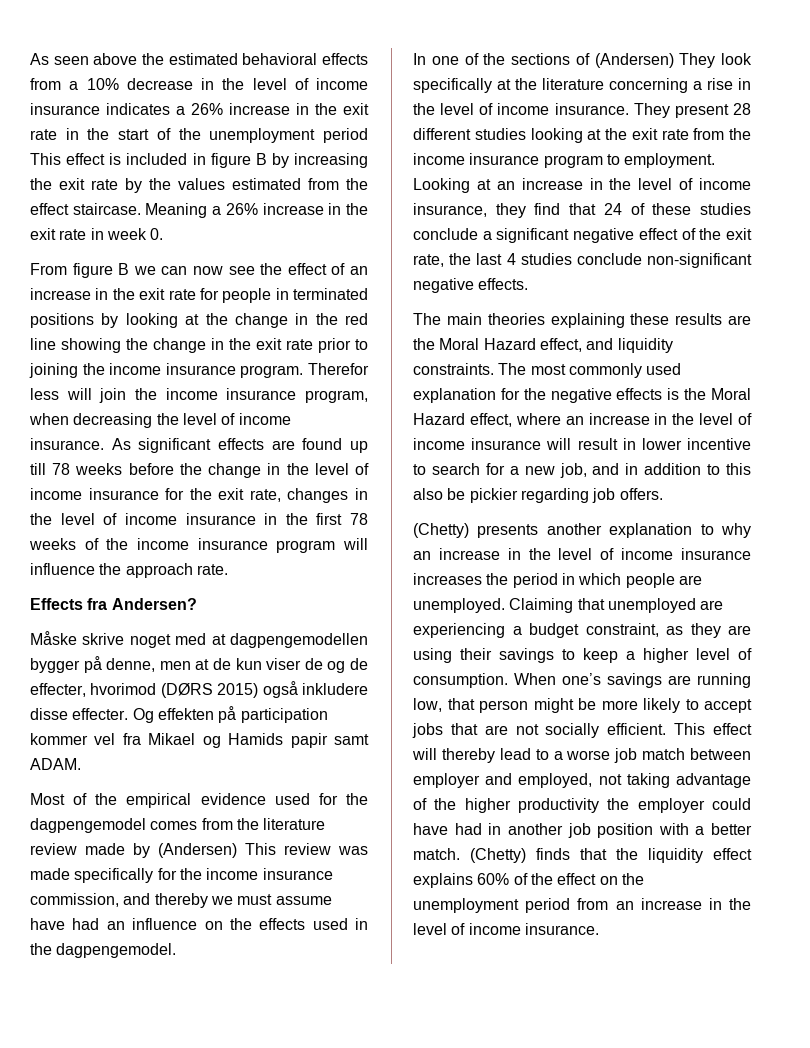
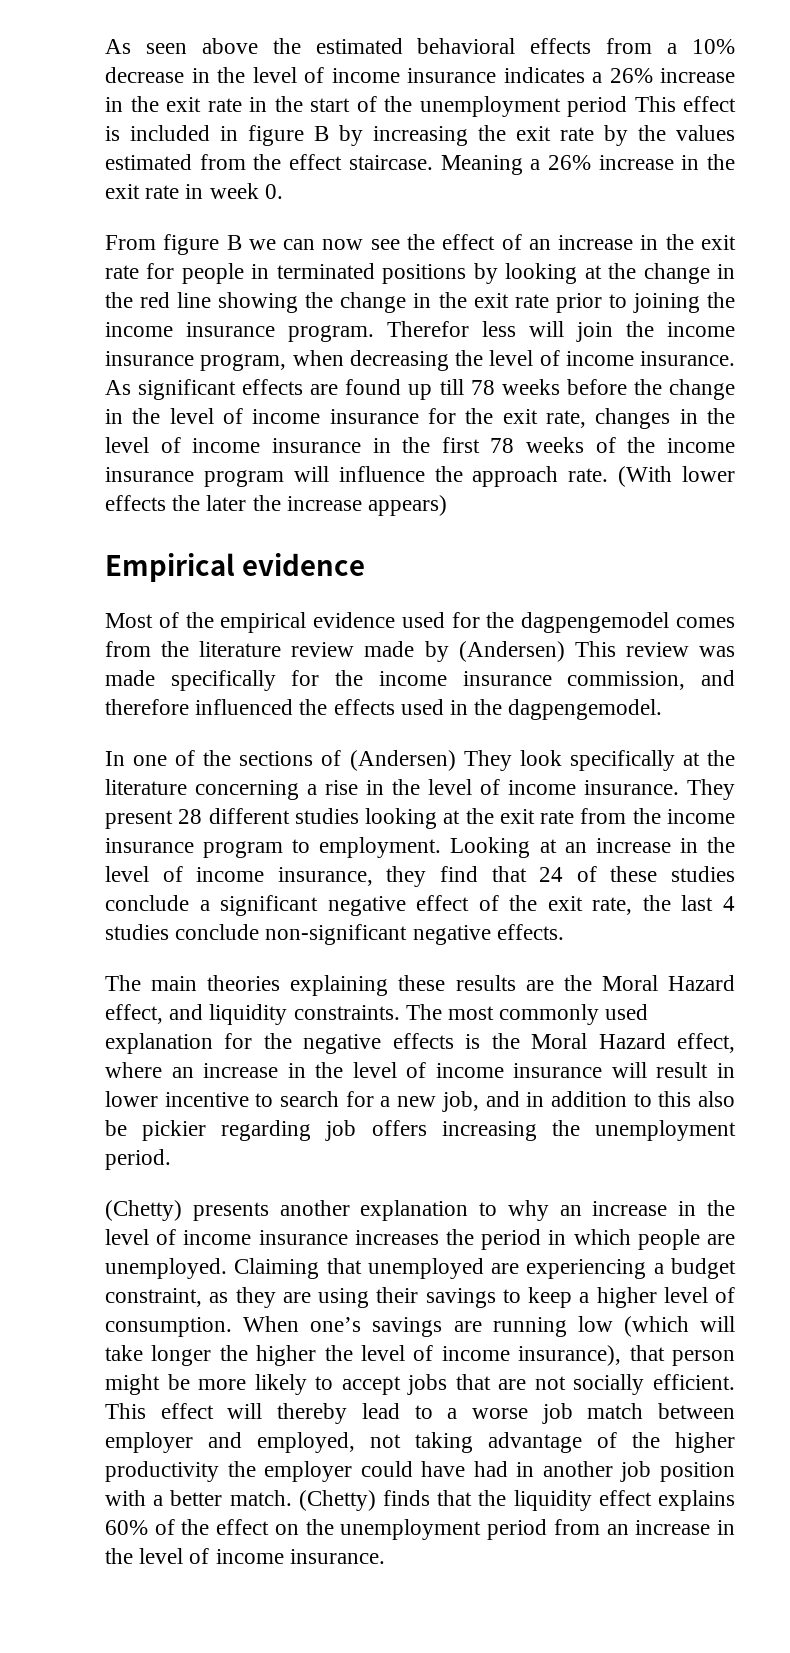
[30,598,197,610] [30,631,368,648] [30,656,368,673] [30,681,369,698] [30,706,328,723] [30,733,369,748] [30,758,81,770] // Effects fra Andersen? // Måske skrive noget med at dagpengemodellen bygger på denne, men at de kun viser de og de effecter, hvorimod (DØRS 2015) også inkludere disse effecter. Og effekten på participation kommer vel fra Mikael og Hamids papir samt ADAM. -> [618,466,735,487] [105,495,448,516] [105,553,366,582] (With lower effects the later the increase appears) // Empirical evidence
[154,893,332,908] [30,918,223,930] thereby we must assume have had an influence on -> [105,699,294,715] therefore influenced
[619,488,663,500] offers. -> [371,1120,736,1141] [105,1149,171,1170] offers increasing the unemployment period.
[413,698,442,712] low, -> [577,1316,735,1337] [105,1345,622,1366] low (which will take longer the higher the level of income insurance),

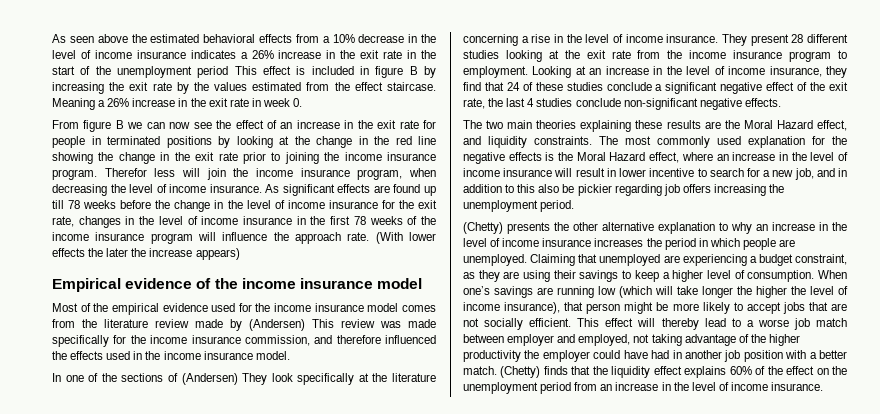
(366, 564) none -> [196,278,423,289] of the income insurance model
[521,612,670,633] dagpengemodel -> [274,303,399,312] income insurance model
[508,699,663,720] dagpengemodel. -> [163,351,290,360] income insurance model.
(141, 983) none -> [486,120,504,129] two
[279,1200,350,1216] another -> [554,222,654,231] the other alternative

